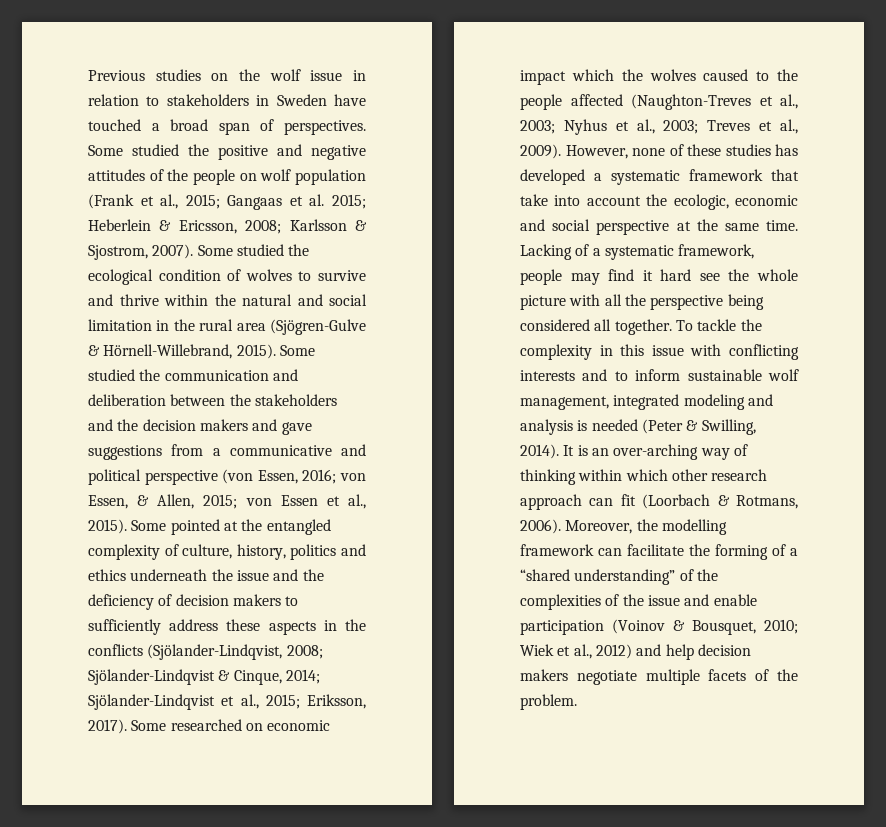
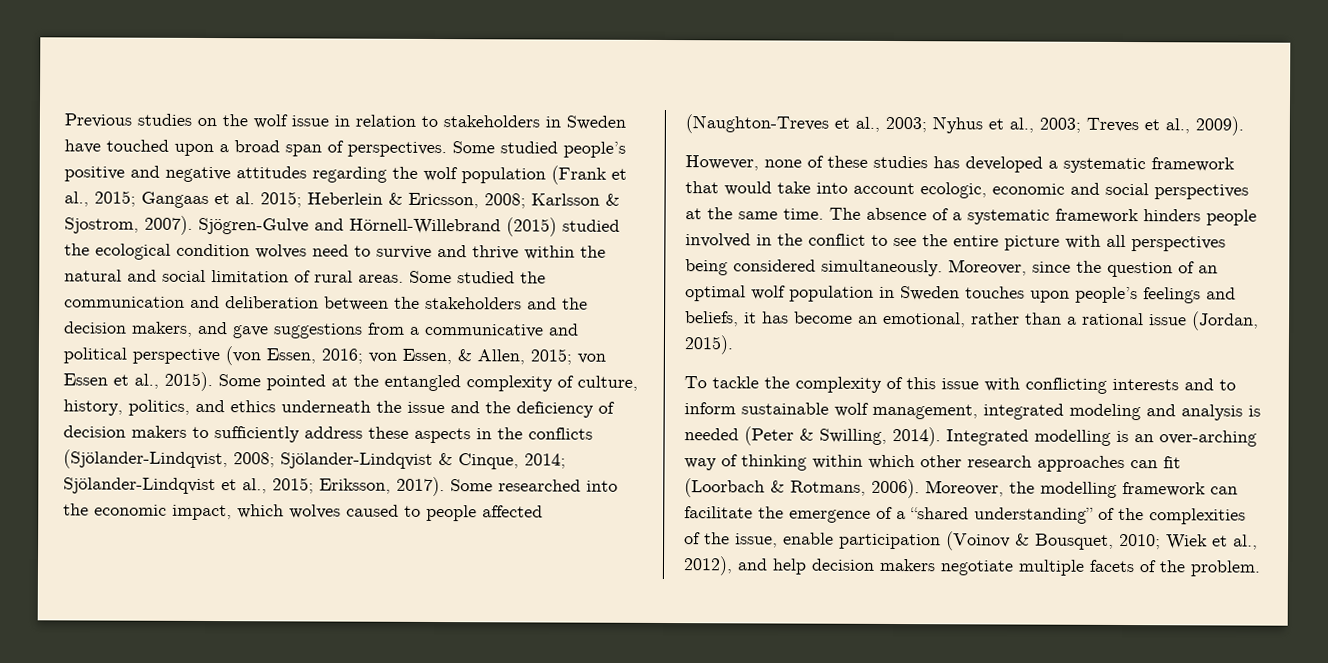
(141, 125) none -> [174,143,214,157] upon
[188,144,209,156] the -> [563,141,626,158] people’s
[149,169,257,185] of the people on -> [312,166,418,183] regarding the
[197,245,233,256] Some -> [198,217,557,237] Sjögren-Gulve and Hörnell-Willebrand (2015)
[227,269,292,281] of wolves -> [255,244,349,259] wolves need
[156,319,366,335] [88,344,276,359] in the rural area (Sjögren-Gulve & Hörnell-Willebrand, 2015). -> [294,270,404,283] of rural areas.
[199,419,248,431] makers -> [131,321,193,337] makers,
[290,544,337,560] politics -> [128,399,190,416] politics,
[245,720,331,731] [520,69,643,85] on economic impact which the -> [586,480,618,492] [63,503,284,521] into the economic impact, which
[777,69,798,81] the -> (421, 511) none
(561, 151) none -> (1244, 126) //
(799, 175) none -> [724,181,772,196] would
[646,194,668,206] the -> (915, 188) none
[596,220,670,235] perspective -> [1154,184,1249,200] perspectives
[520,244,572,260] Lacking -> [829,207,927,221] The absence
[678,244,755,259] [520,269,692,285] framework, people may find it hard -> [1055,208,1257,226] [685,233,888,248] framework hinders people involved in the conflict to
[757,269,798,281] whole -> [953,235,999,247] entire
[624,294,764,310] [520,319,672,335] the perspective being considered all together. -> [1131,236,1226,252] [685,259,1218,278] [685,285,1236,304] [685,311,1259,331] [684,335,733,355] perspectives being considered simultaneously. Moreover, since the question of an optimal wolf population in Sweden touches upon people’s feelings and beliefs, it has become an emotional, rather than a rational issue (Jordan, 2015). //
[599,345,613,356] in -> [886,376,903,390] of
[563,445,575,456] It -> [946,429,1111,446] Integrated modelling
[520,494,582,510] approach -> [1037,455,1125,473] approaches
[715,544,768,560] forming -> [789,509,871,523] emergence
[647,594,710,606] issue and -> [735,533,778,548] issue,
[595,644,632,659] 2012) -> [683,556,733,576] 2012),

